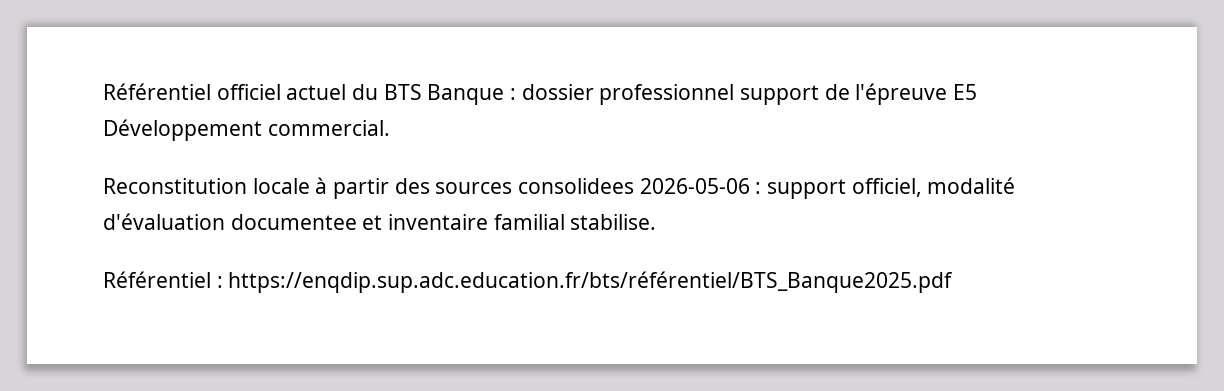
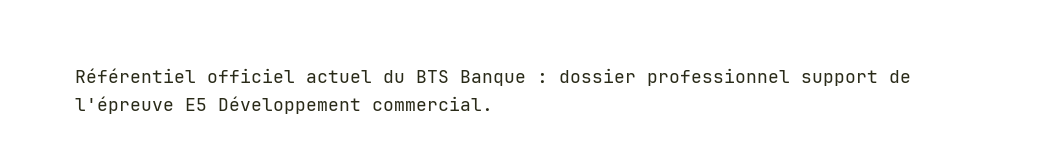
[103,177,1016,199] [103,213,657,230] [103,271,954,293] // Reconstitution locale à partir des sources consolidees 2026-05-06 : support officiel, modalité d'évaluation documentee et inventaire familial stabilise. // Référentiel : https://enqdip.sup.adc.education.fr/bts/référentiel/BTS_Banque2025.pdf -> (493, 103) none

